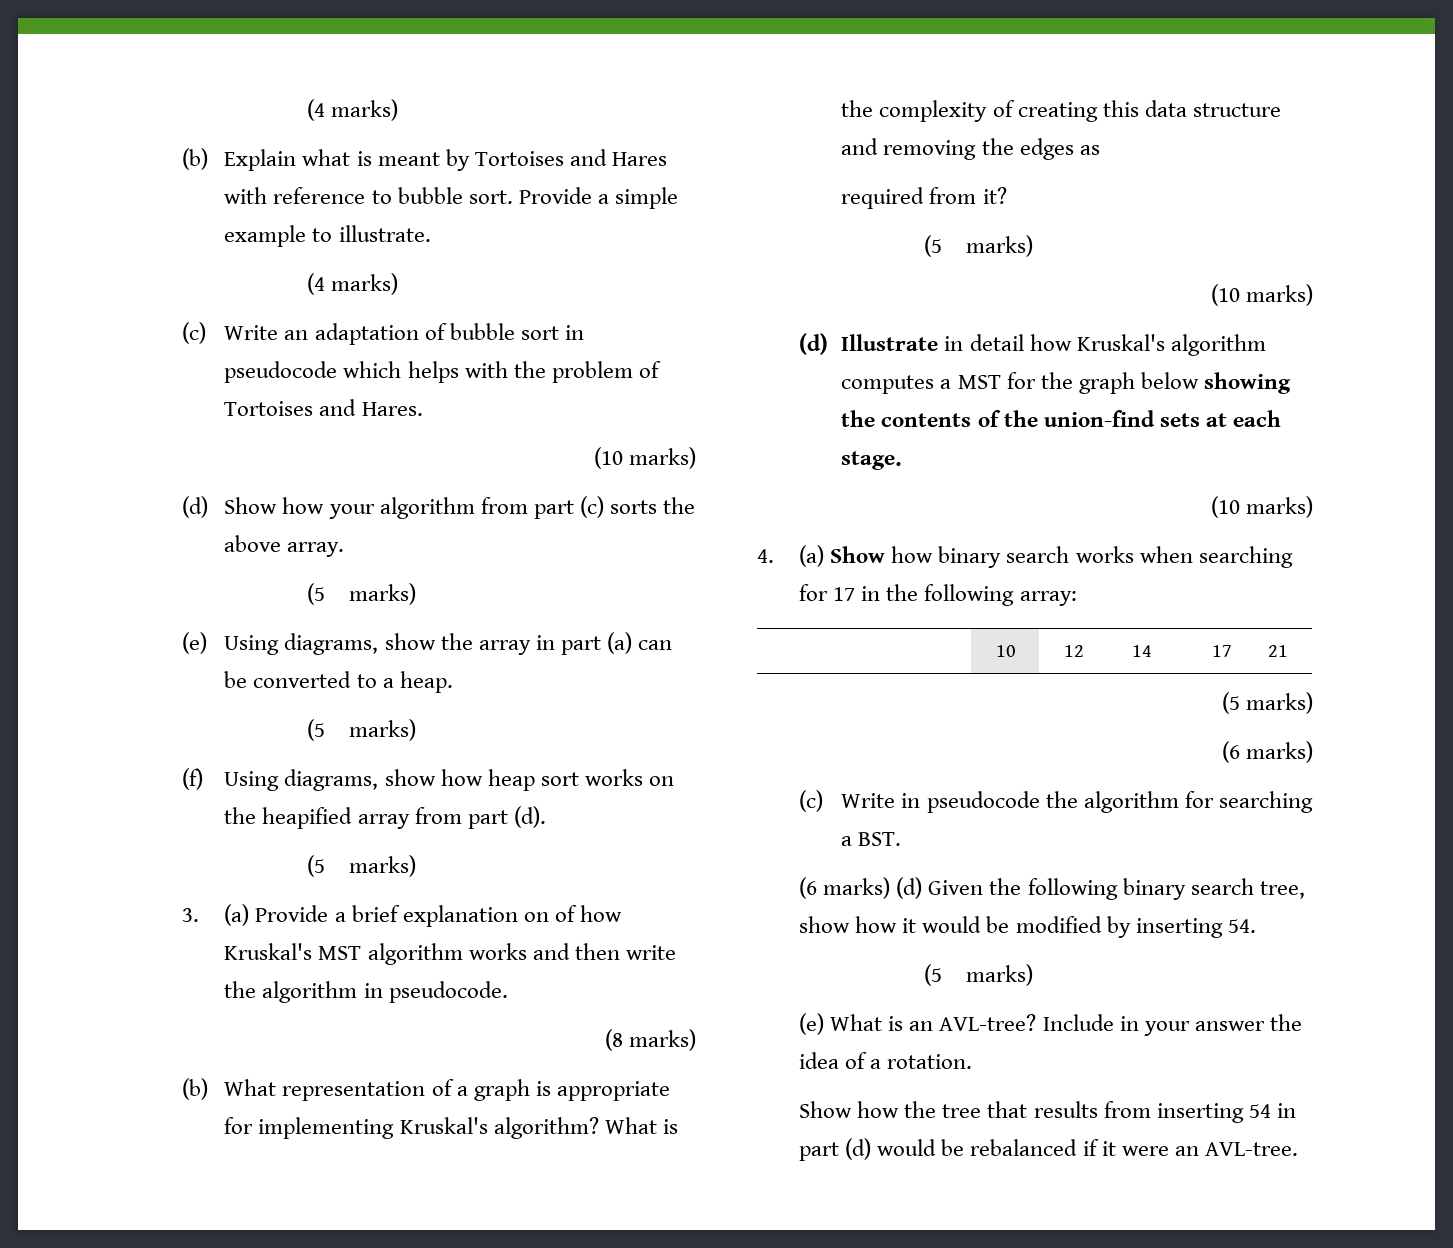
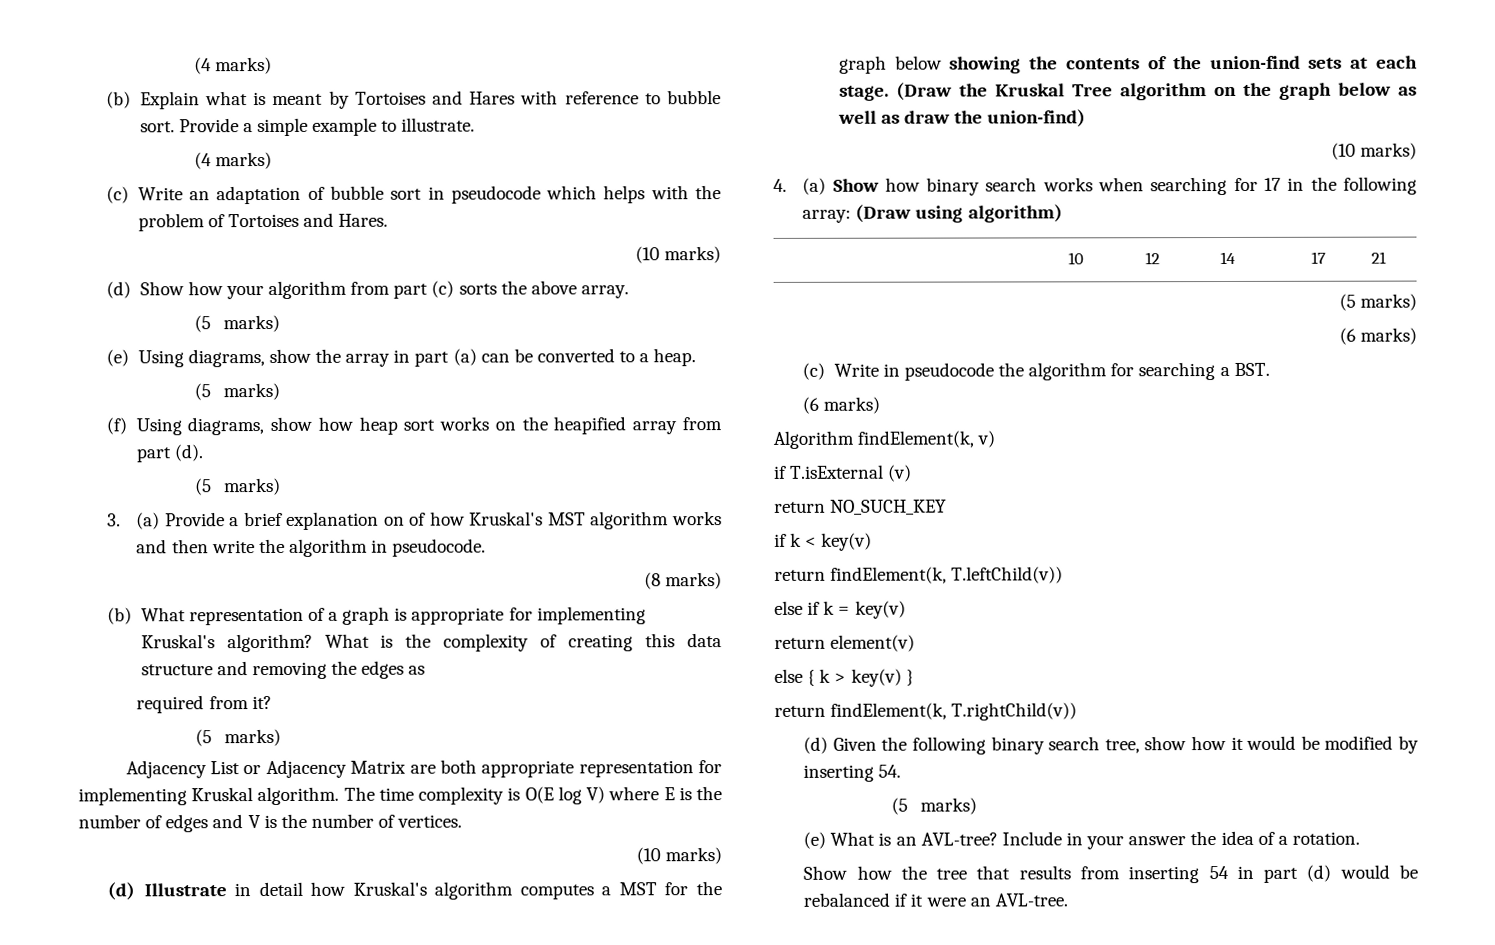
(1033, 246) none -> [125,759,722,779] [78,786,723,806] [78,813,463,833] // Adjacency List or Adjacency Matrix are both appropriate representation for implementing Kruskal algorithm. The time complexity is O(E log V) where E is the number of edges and V is the number of vertices.
(903, 460) none -> [895,82,1417,101] [837,109,1087,128] (Draw the Kruskal Tree algorithm on the graph below as well as draw the union-find)
(1077, 598) none -> [855,204,1063,223] (Draw using algorithm)
(891, 888) none -> [773,430,996,449] [773,464,913,482] [774,499,948,515] [774,532,873,551] [774,566,1064,584] [774,600,906,619] [774,634,916,652] [774,668,914,687] [774,702,1078,721] // Algorithm findElement(k, v) // if T.isExternal (v) // return NO_SUCH_KEY // if k < key(v) // return findElement(k, T.leftChild(v)) // else if k = key(v) // return element(v) // else { k > key(v) } // return findElement(k, T.rightChild(v)) //

